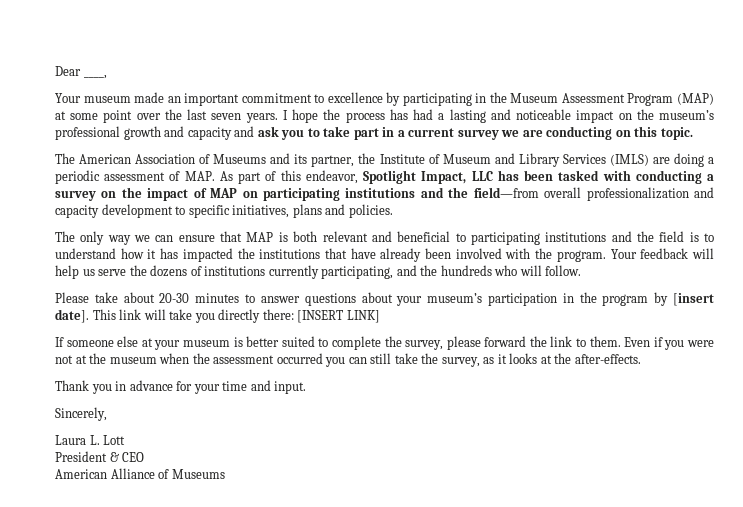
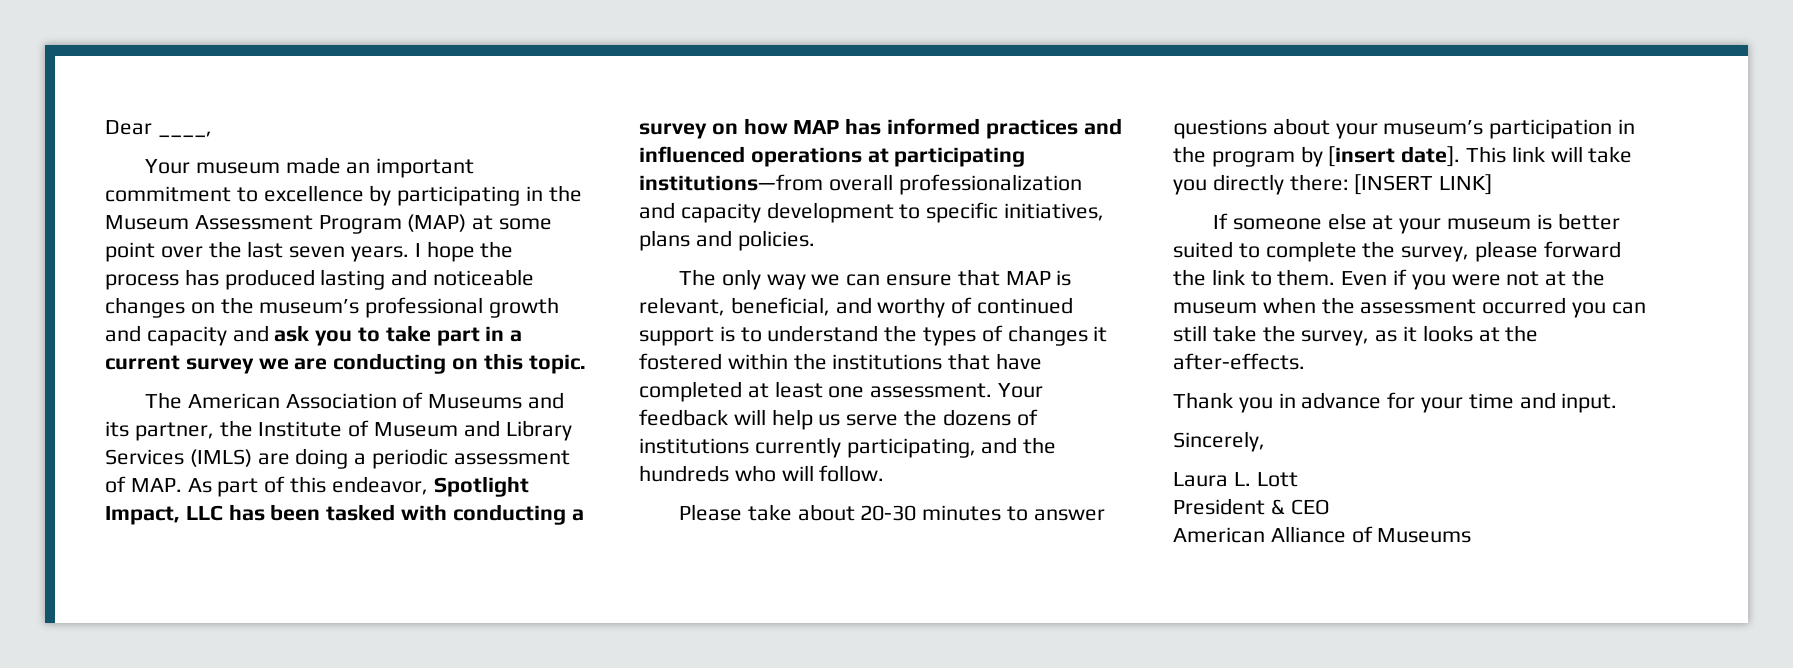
[413,109,445,120] had a -> [224,269,315,290] produced
[576,110,615,123] impact -> [105,297,185,318] changes
[121,187,539,201] the impact of MAP on participating institutions and the field—from -> [743,118,1122,139] [639,146,1026,167] [639,174,823,191] how MAP has informed practices and influenced operations at participating institutions—from
[293,231,715,245] [55,248,606,262] both relevant and beneficial to participating institutions and the field is to understand how it has impacted the institutions that have already been involved with the program. -> [639,297,1074,318] [639,325,1108,346] [639,353,1043,370] [639,381,993,402] relevant, beneficial, and worthy of continued support is to understand the types of changes it fostered within the institutions that have completed at least one assessment.

